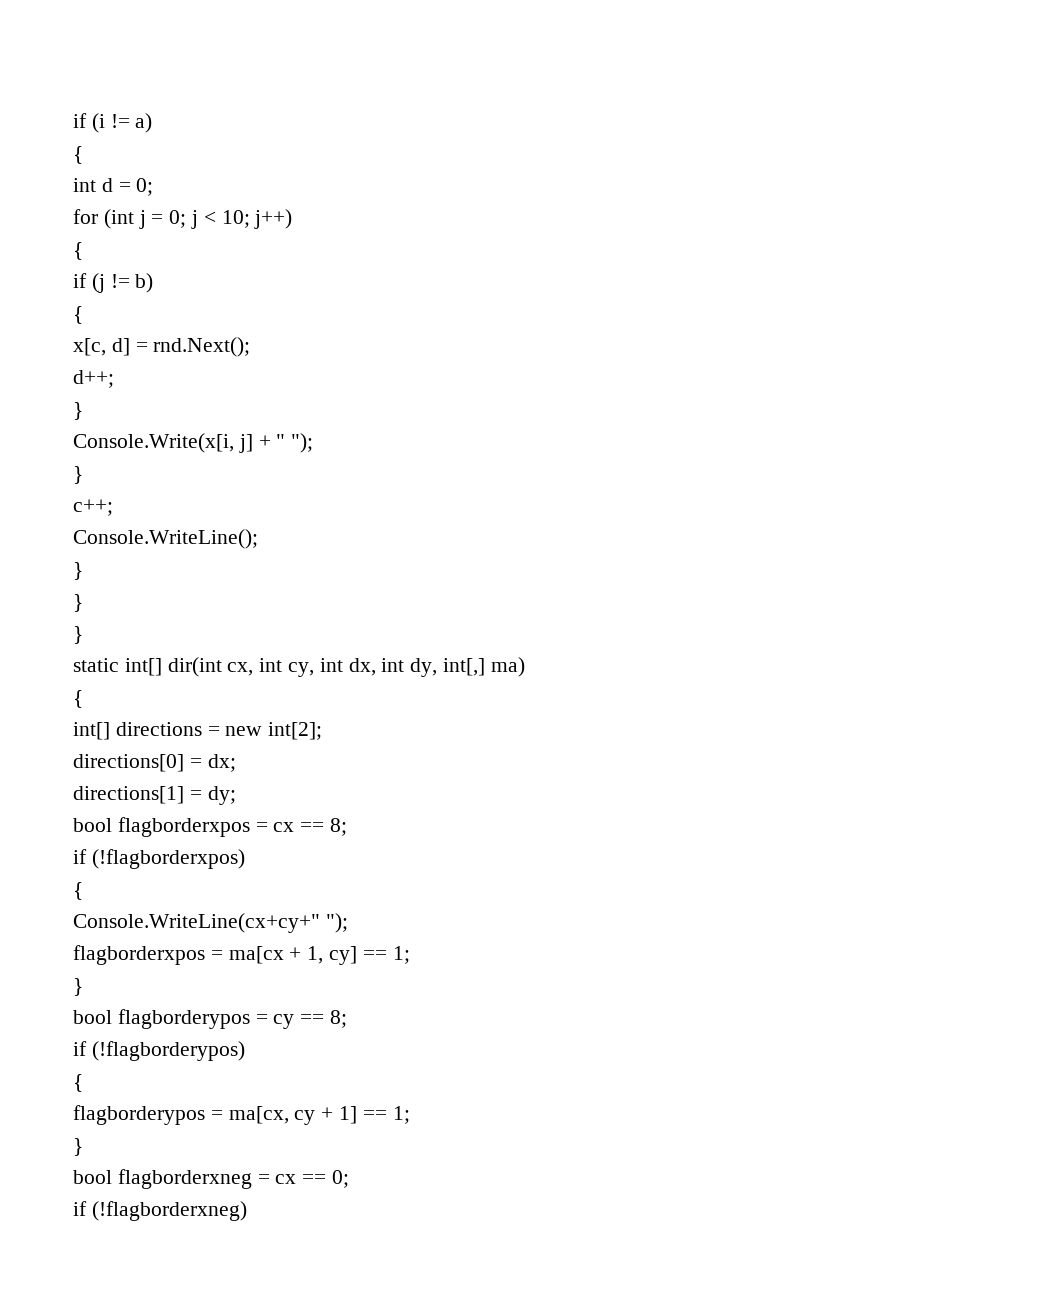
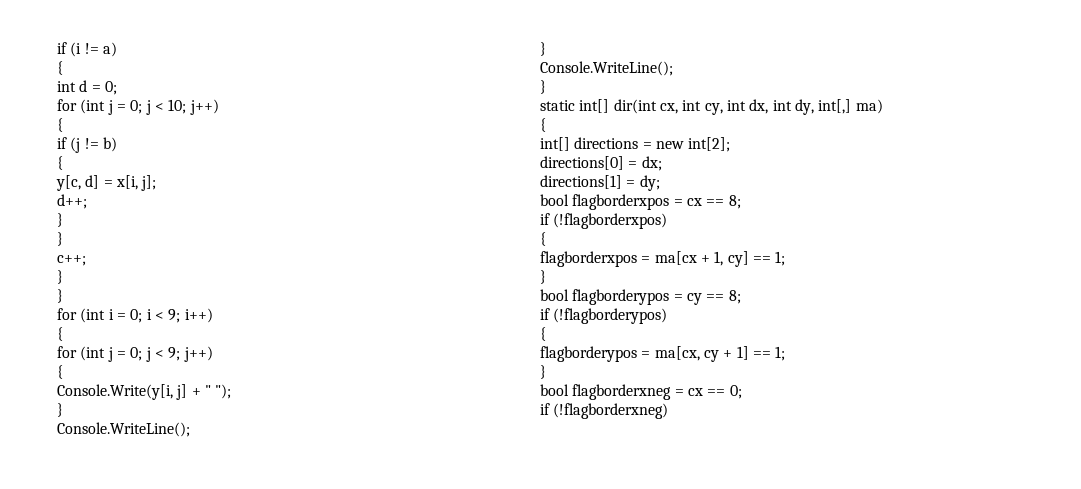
[73,338,106,356] x[c, -> [56,175,81,191] y[c,
[153,337,251,357] rnd.Next(); -> [115,175,157,191] x[i, j];
[73,433,234,453] Console.Write(x[i, -> [57,232,63,246] [57,255,86,266] [57,270,63,284] [57,289,63,303] [57,308,213,323] [57,327,63,341] [57,346,213,362] [57,365,63,379] [57,384,173,400] } // c++; // } // } // for (int i = 0; i < 9; i++) // { // for (int j = 0; j < 9; j++) // { // Console.Write(y[i,
[73,499,113,516] [73,529,258,549] [73,562,83,580] [73,594,83,612] // c++; // Console.WriteLine(); // } // } -> [57,422,190,437] [540,42,546,56] [540,61,673,76] // Console.WriteLine(); // } // Console.WriteLine();
[73,913,348,933] // Console.WriteLine(cx+cy+" "); -> (546, 239) none

